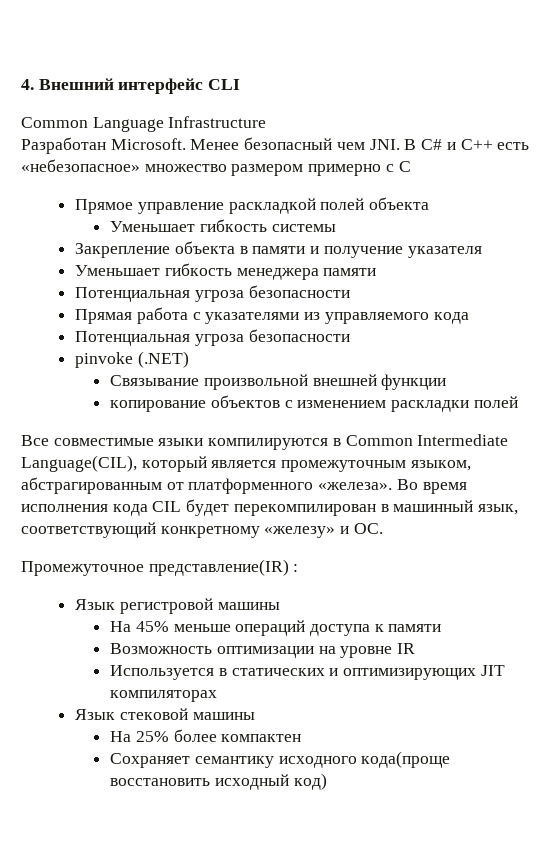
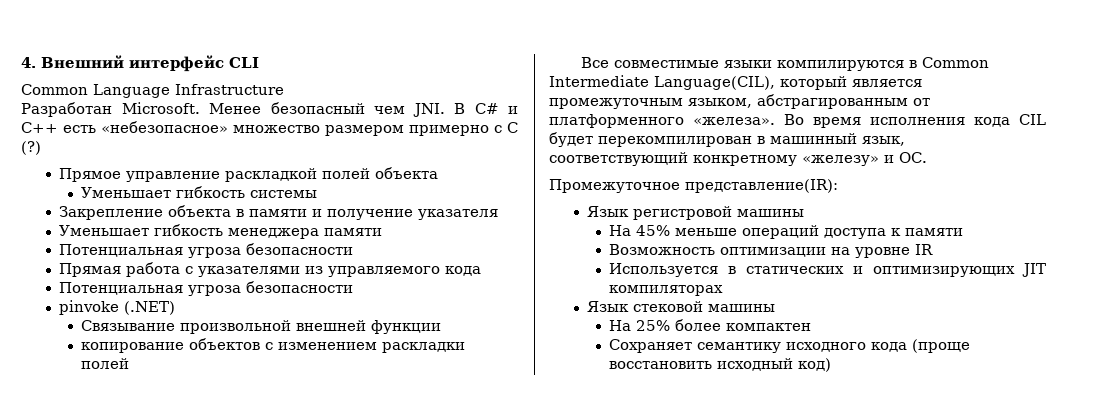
(411, 166) none -> [21,141,41,155] (?)
[148,559,299,576] представление(IR) : -> [685,179,838,193] представление(IR):
[361,751,451,768] кода(проще -> [871,339,971,353] кода (проще

